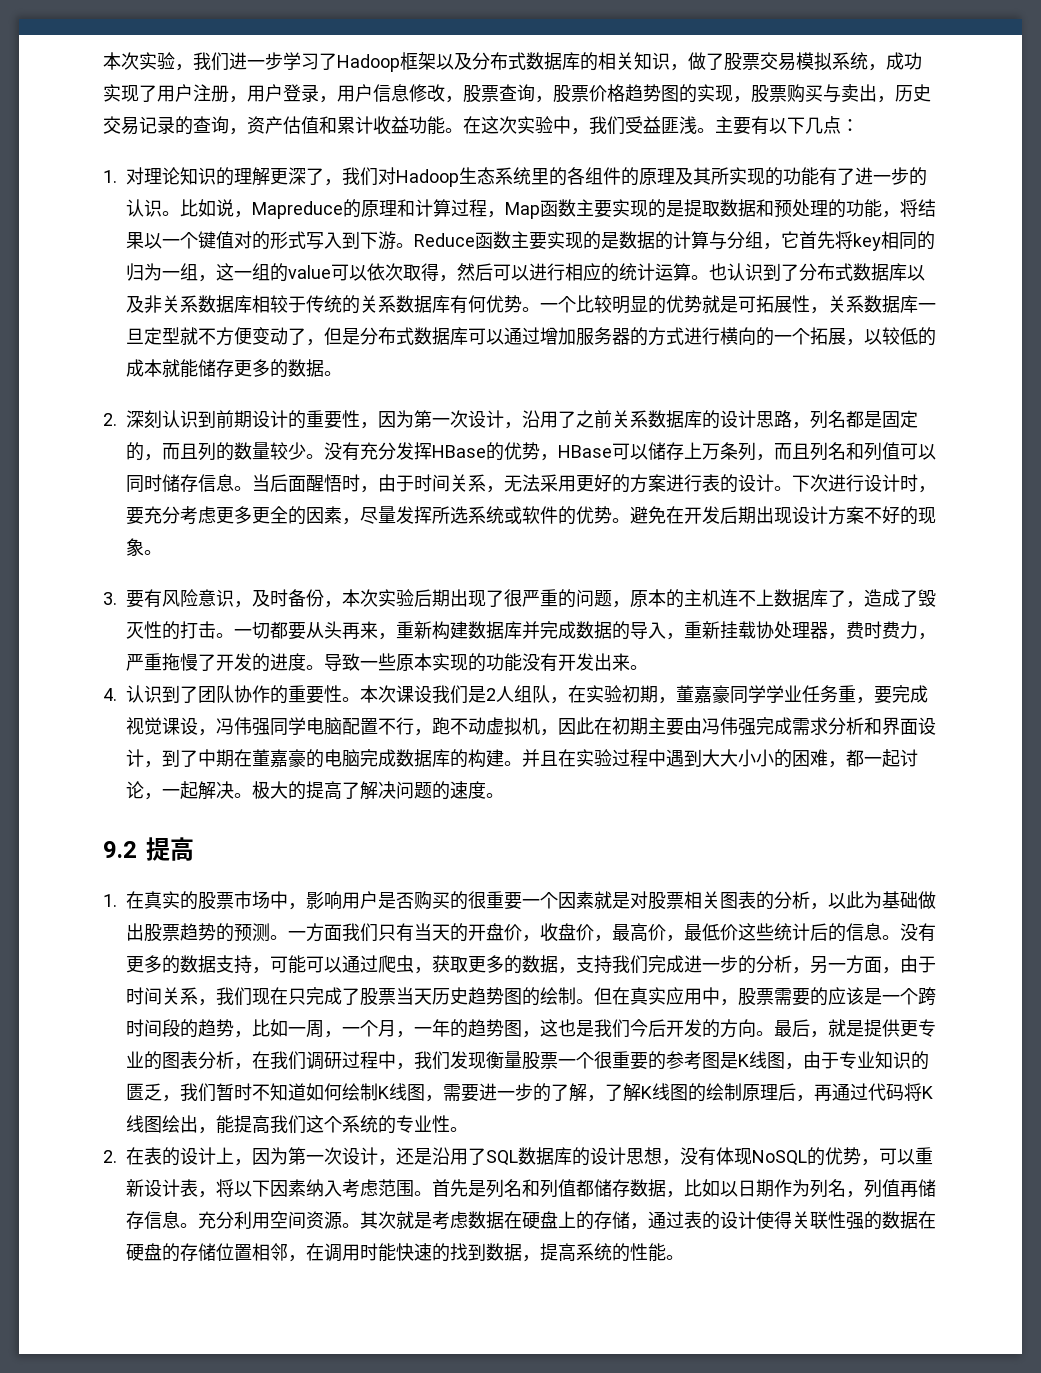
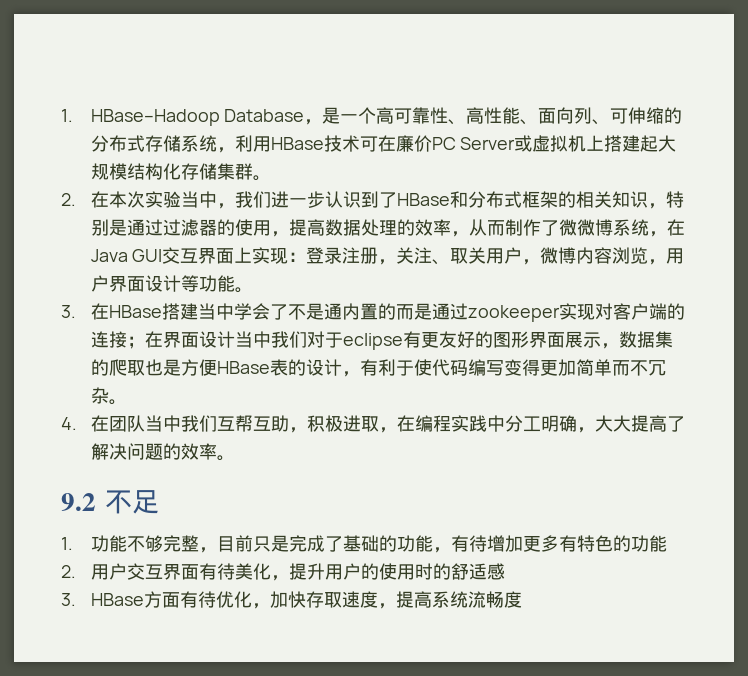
[103,52,175,70] 本次实验 -> [61,107,683,126] [90,135,677,153] [90,163,271,181] [61,191,217,208] 1. HBase–Hadoop Database，是一个高可靠性、高性能、面向列、可伸缩的分布式存储系统，利用HBase技术可在廉价PC Server或虚拟机上搭建起大规模结构化存储集群。 // 2.在本次实验当中
[283,52,922,72] [103,84,931,103] [103,116,859,135] [103,167,927,187] [126,199,936,219] [126,231,935,251] [126,263,925,282] [126,295,936,314] [126,327,936,346] [126,359,342,378] [103,410,918,429] [126,442,936,461] [126,474,936,493] [126,506,936,525] [126,538,162,556] [103,589,936,608] [126,621,936,640] [126,653,648,672] [103,685,928,704] [126,717,936,736] [126,749,918,768] [126,781,306,800] 学习了Hadoop框架以及分布式数据库的相关知识，做了股票交易模拟系统，成功实现了用户注册，用户登录，用户信息修改，股票查询，股票价格趋势图的实现，股票购买与卖出，历史交易记录的查询，资产估值和累计收益功能。在这次实验中，我们受益匪浅。主要有以下几点： // 1.对理论知识的理解更深了，我们对Hadoop生态系统里的各组件的原理及其所实现的功能有了进一步的认识。比如说，Mapreduce的原理和计算过程，Map函数主要实现的是提取数据和预处理的功能，将结果以一个键值对的形式写入到下游。Reduce函数主要实现的是数据的计算与分组，它首先将key相同的归为一组，这一组的value可以依次取得，然后可以进行相应的统计运算。也认识到了分布式数据库以及非关系数据库相较于传统的关系数据库有何优势。一个比较明显的优势就是可拓展性，关系数据库一旦定型就不方便变动了，但是分布式数据库可以通过增加服务器的方式进行横向的一个拓展，以较低的成本就能储存更多的数据。 // 2.深刻认识到前期设计的重要性，因为第一次设计，沿用了之前关系数据库的设计思路，列名都是固定的，而且列的数量较少。没有充分发挥HBase的优势，HBase可以储存上万条列，而且列名和列值可以同时储存信息。当后面醒悟时，由于时间关系，无法采用更好的方案进行表的设计。下次进行设计时，要充分考虑更多更全的因素，尽量发挥所选系统或软件的优势。避免在开发后期出现设计方案不好的现象。 // 3.要有风险意识，及时备份，本次实验后期出现了很严重的问题，原本的主机连不上数据库了，造成了毁灭性的打击。一切都要从头再来，重新构建数据库并完成数据的导入，重新挂载协处理器，费时费力，严重拖慢了开发的进度。导致一些原本实现的功能没有开发出来。 // 4.认识到了团队协作的重要性。本次课设我们是2人组队，在实验初期，董嘉豪同学学业任务重，要完成视觉课设，冯伟强同学电脑配置不行，跑不动虚拟机，因此在初期主要由冯伟强完成需求分析和界面设计，到了中期在董嘉豪的电脑完成数据库的构建。并且在实验过程中遇到大大小小的困难，都一起讨论，一起解决。极大的 -> [324,191,684,209] [90,219,685,237] [90,247,685,265] [90,275,253,293] [61,303,685,322] [90,331,673,350] [90,359,666,377] [90,387,127,405] [61,415,631,433] 认识到了HBase和分布式框架的相关知识，特别是通过过滤器的使用，提高数据处理的效率，从而制作了微微博系统，在Java GUI交互界面上实现：登录注册，关注、取关用户，微博内容浏览，用户界面设计等功能。 // 3.在HBase搭建当中学会了不是通内置的而是通过zookeeper实现对客户端的连接；在界面设计当中我们对于eclipse有更友好的图形界面展示，数据集的爬取也是方便HBase表的设计，有利于使代码编写变得更加简单而不冗杂。 // 4.在团队当中我们互帮互助，积极进取，在编程实践中分工明确，大大
[450,781,486,799] 速度 -> [180,443,217,460] 效率
[146,837,194,861] [103,891,936,910] [126,923,936,942] [126,955,936,974] [126,987,936,1006] [126,1019,936,1038] [126,1051,929,1070] [126,1083,933,1102] [126,1115,468,1134] [103,1147,933,1166] [126,1179,936,1198] [126,1211,936,1230] [126,1243,522,1262] 提高 // 1.在真实的股票市场中，影响用户是否购买的很重要一个因素就是对股票相关图表的分析，以此为基础做出股票趋势的预测。一方面我们只有当天的开盘价，收盘价，最高价，最低价这些统计后的信息。没有更多的数据支持，可能可以通过爬虫，获取更多的数据，支持我们完成进一步的分析，另一方面，由于时间关系，我们现在只完成了股票当天历史趋势图的绘制。但在真实应用中，股票需要的应该是一个跨时间段的趋势，比如一周，一个月，一年的趋势图，这也是我们今后开发的方向。最后，就是提供更专业的图表分析，在我们调研过程中，我们发现衡量股票一个很重要的参考图是K线图，由于专业知识的匮乏，我们暂时不知道如何绘制K线图，需要进一步的了解，了解K线图的绘制原理后，再通过代码将K线图绘出，能提高我们这个系统的专业性。 // 2.在表的设计上，因为第一次设计，还是沿用了SQL数据库的设计思想，没有体现NoSQL的优势，可以重新设计表，将以下因素纳入考虑范围。首先是列名和列值都储存数据，比如以日期作为列名，列值再储存信息。充分利用空间资源。其次就是考虑数据在硬盘上的存储，通过表的设计使得关联性强的数据在硬盘的存储位置相邻，在调用时能快速的找到数据 -> [105,490,159,514] [61,535,667,553] [61,563,505,581] [61,591,378,609] 不足 // 1.功能不够完整，目前只是完成了基础的功能，有待增加更多有特色的功能 // 2.用户交互界面有待美化，提升用户的使用时的舒适感 // 3. HBase方面有待优化，加快存取速度
[612,1243,684,1262] 的性能。 -> [467,591,522,608] 流畅度

